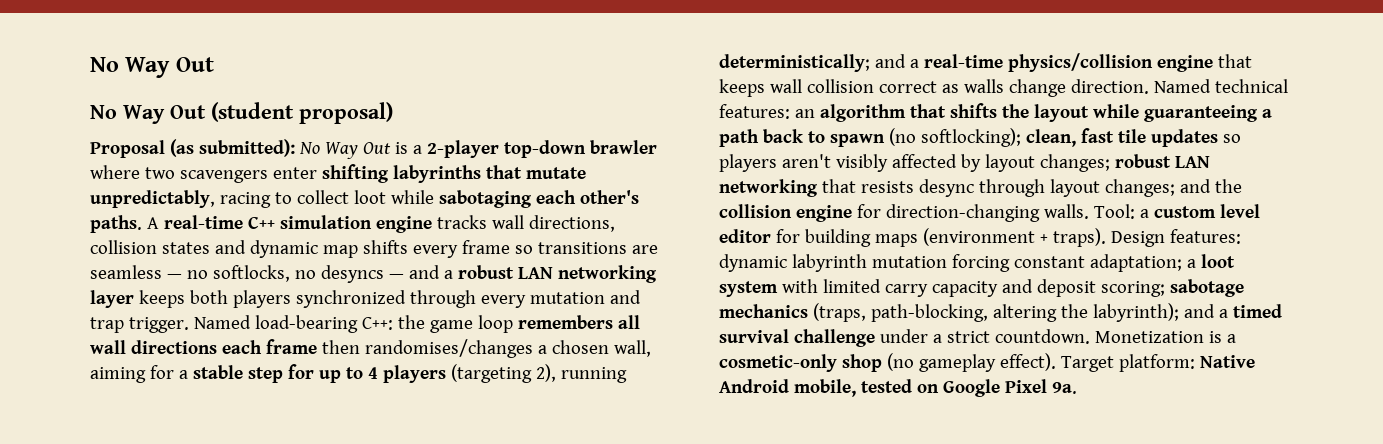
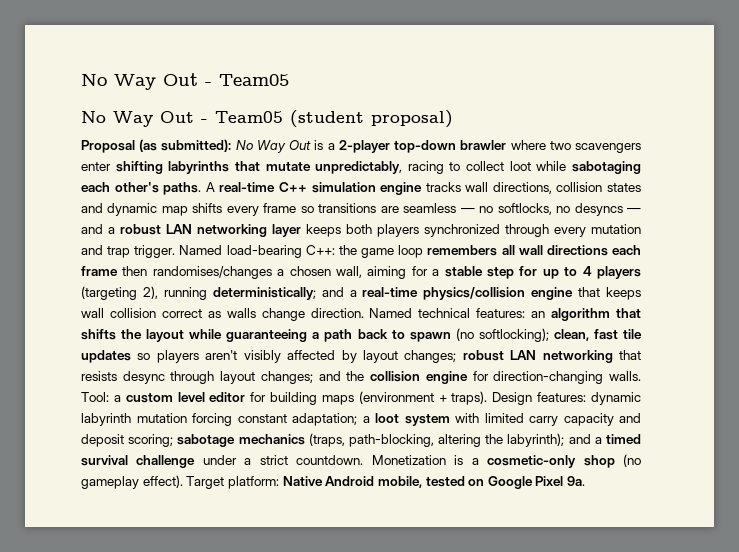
[90,57,214,78] [90,105,206,124] No Way Out // No Way Out -> [81,73,289,90] [81,111,283,127] No Way Out - Team05 // No Way Out - Team05

